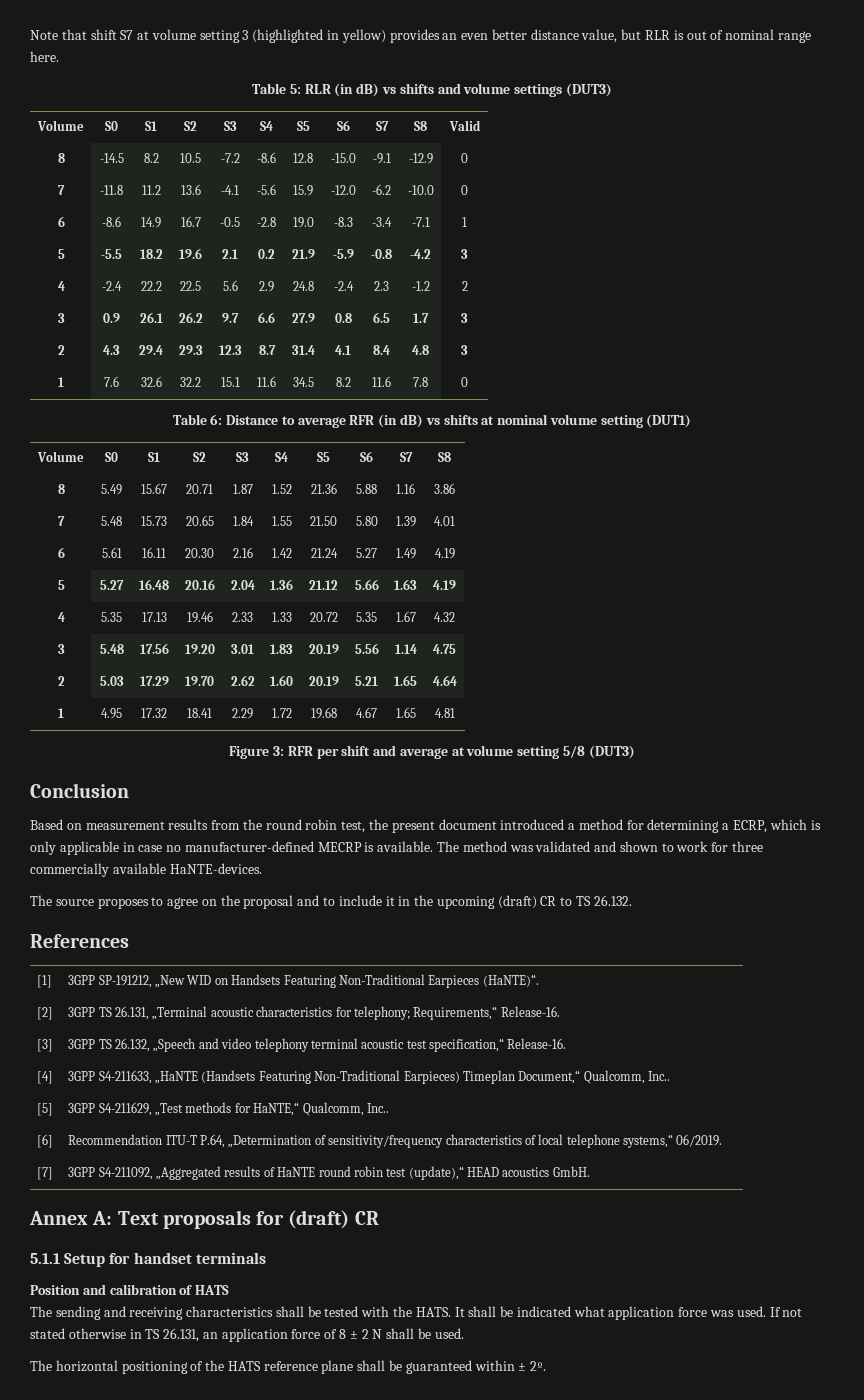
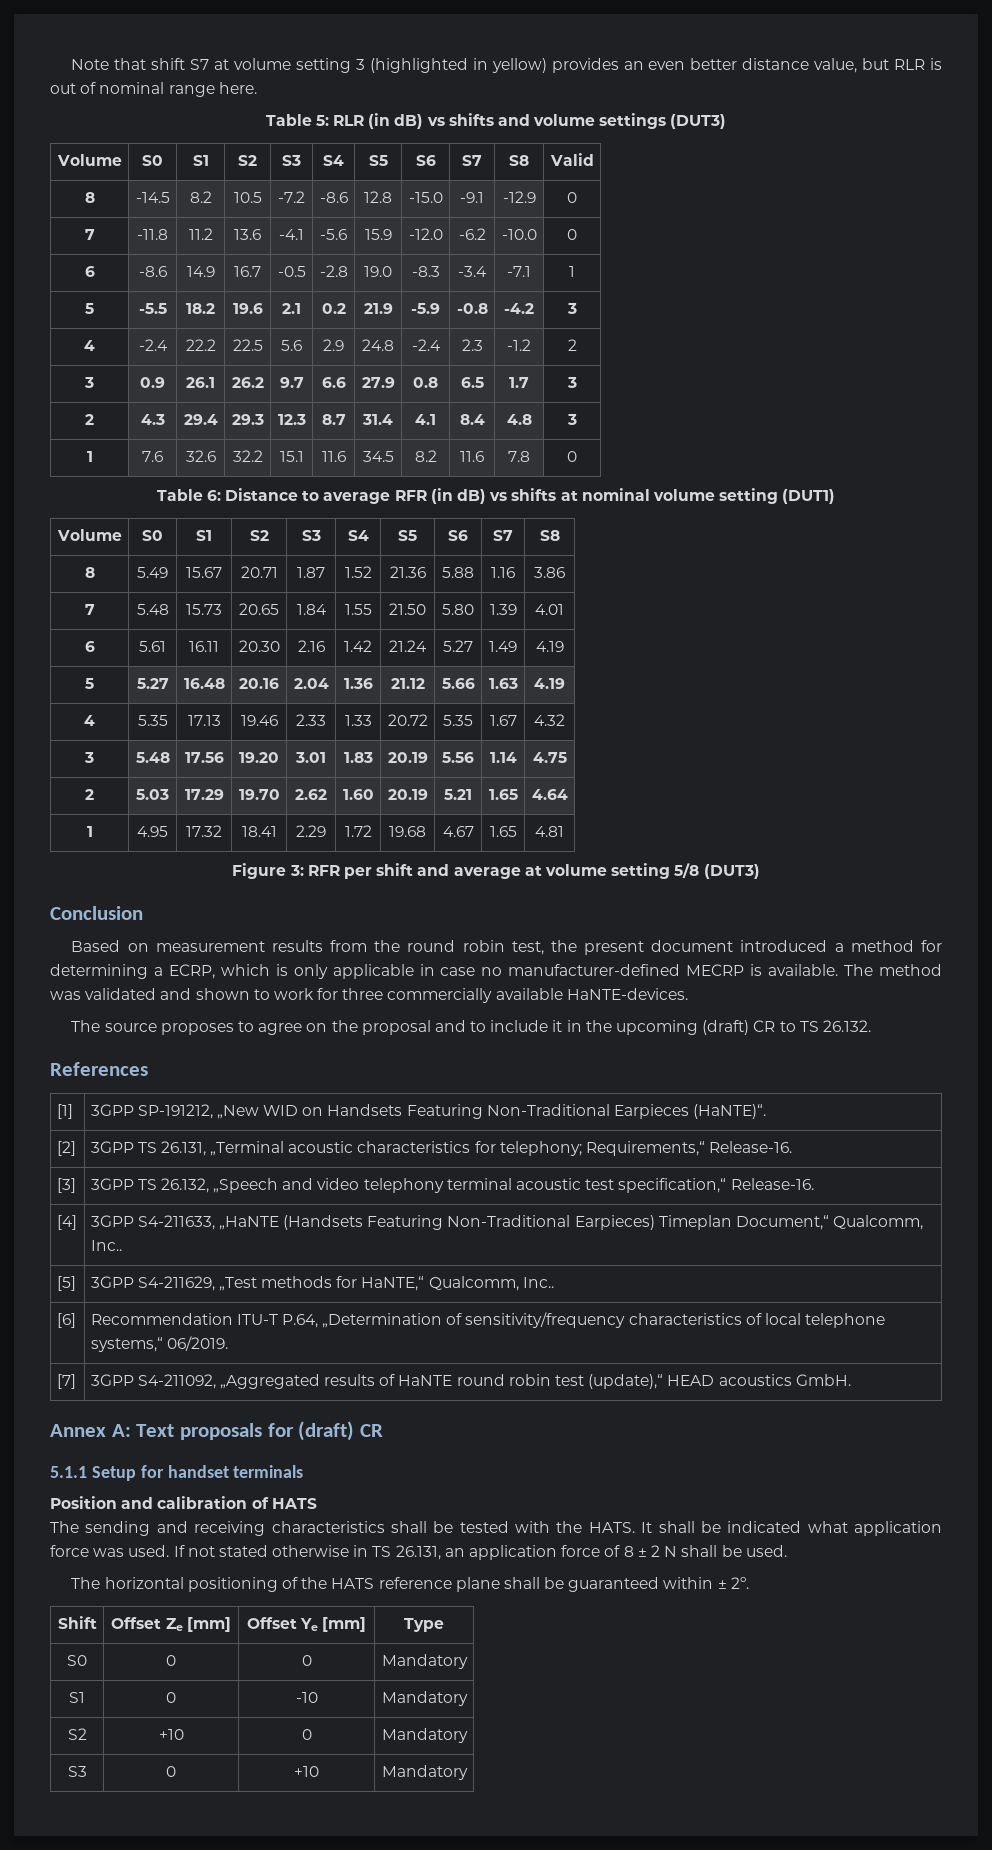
(547, 1366) none -> [57,1616,97,1629] [111,1617,231,1632] [246,1617,367,1632] [404,1618,444,1632] [67,1655,87,1666] [166,1655,176,1666] [301,1655,312,1666] [381,1654,468,1669] [69,1692,85,1703] [166,1692,176,1703] [295,1692,318,1703] [381,1691,468,1706] [67,1728,87,1740] [158,1729,184,1740] [301,1729,312,1740] [381,1728,468,1743] [67,1766,87,1777] [166,1766,176,1777] [294,1766,319,1777] [381,1765,468,1780] // Shift | Offset Ze [mm] | Offset Ye [mm] | Type // S0 | 0 | 0 | Mandatory // S1 | 0 | -10 | Mandatory // S2 | +10 | 0 | Mandatory // S3 | 0 | +10 | Mandatory

